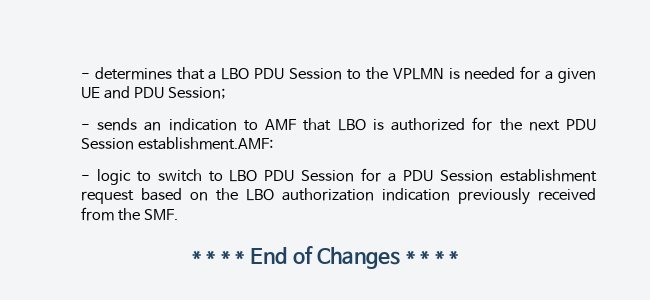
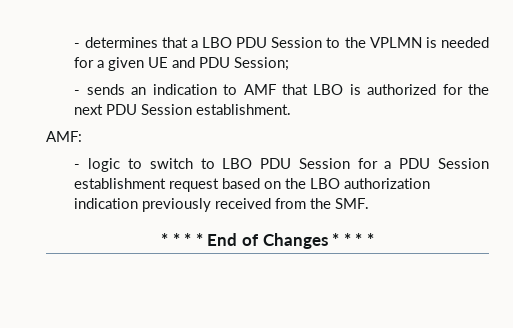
[137,137,273,150] establishment.AMF: -> [196,104,292,115] [46,131,82,142] establishment. // AMF:

